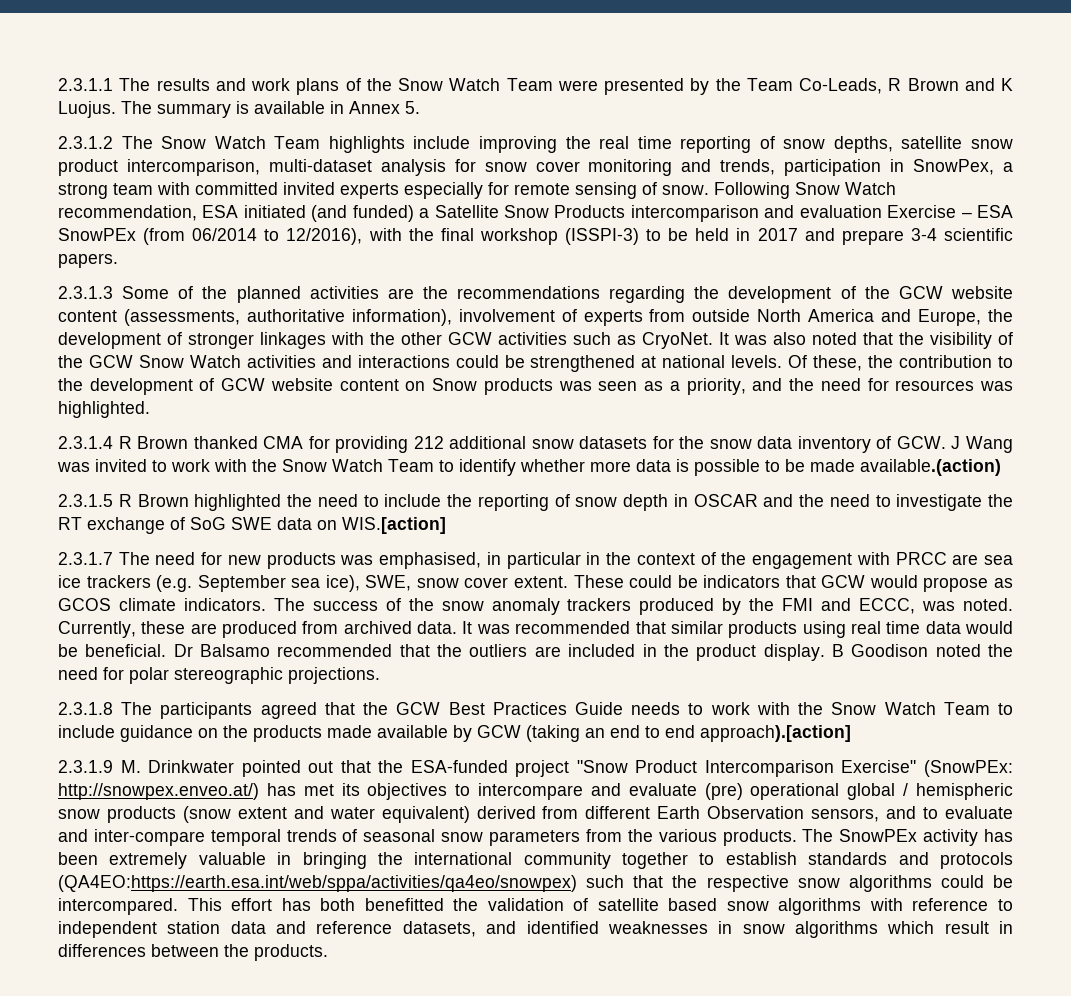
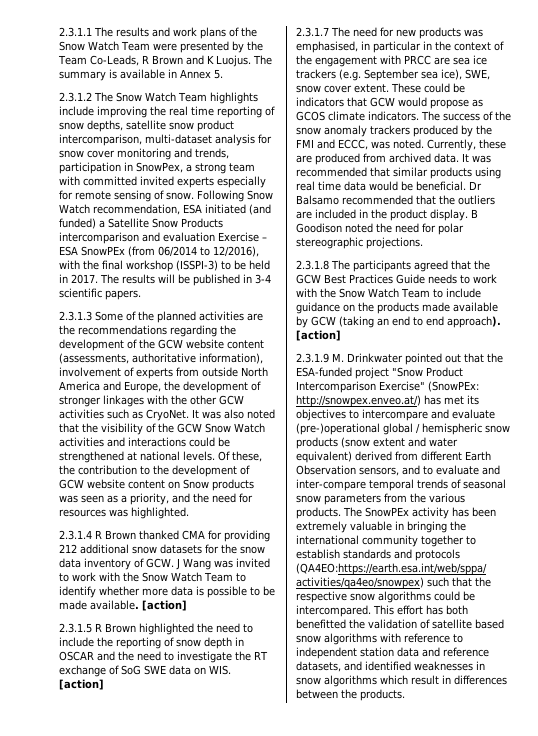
[757,228,904,245] 2017 and prepare -> [71,274,252,286] 2017. The results will be published in
[860,459,1001,476] available.(action) -> [90,600,187,611] available. [action]
[342,517,446,534] WIS.[action] -> [209,665,231,675] [59,679,104,690] WIS. [action]
[700,725,851,742] approach).[action] -> [447,316,501,328] [296,330,341,341] approach). [action]
[704,783,840,800] (pre) operational -> [296,423,380,435] (pre-)operational

